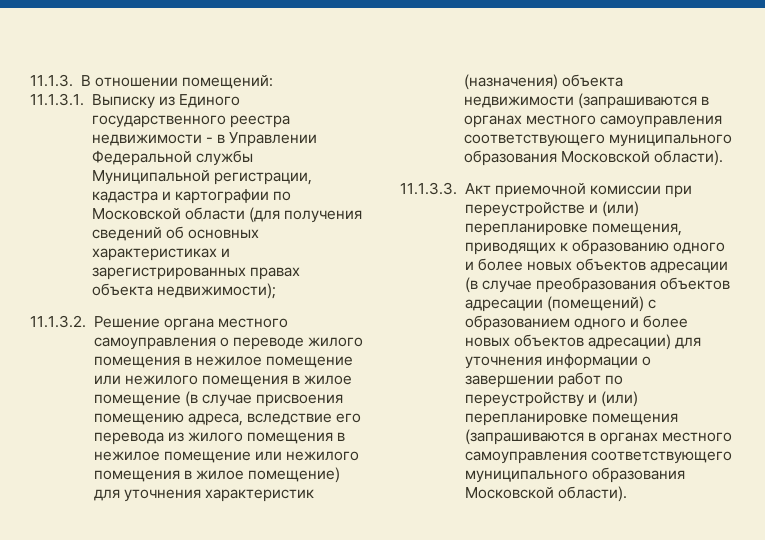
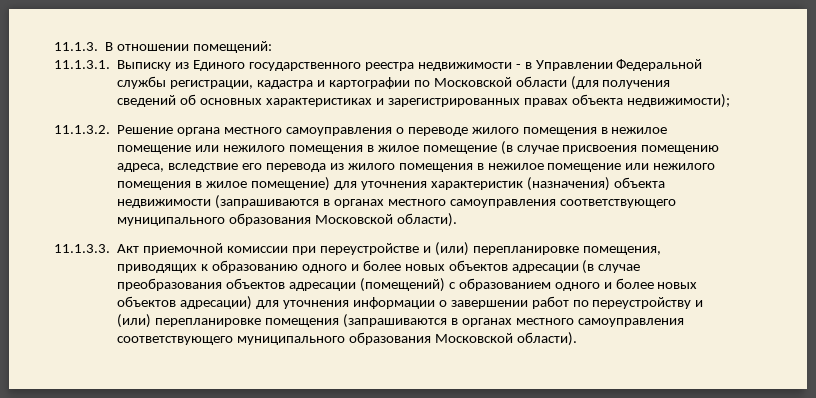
[91,170,210,185] Муниципальной -> (167, 82) none

